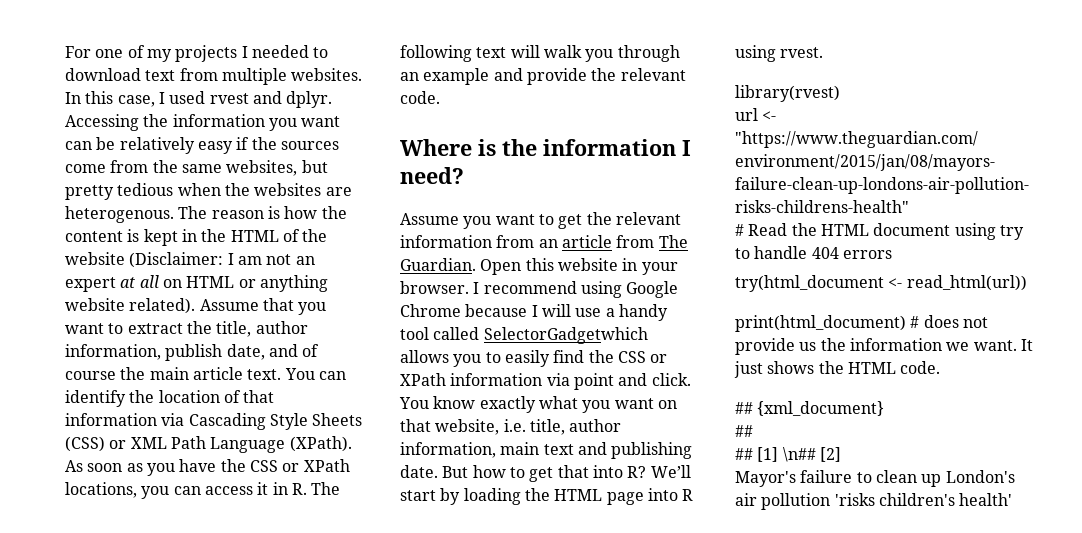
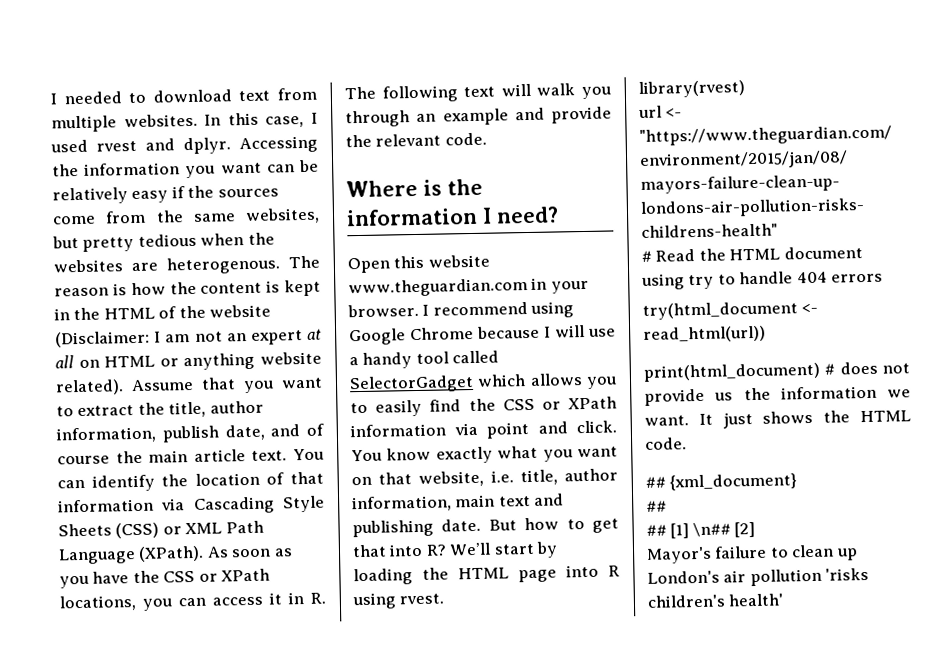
[65,45,238,62] For one of my projects -> (50, 99) none
[400,212,681,229] [400,235,688,248] [400,258,476,271] Assume you want to get the relevant information from an article from The Guardian. -> (559, 215) none
(618, 264) none -> [348,278,528,298] www.theguardian.com
[483,327,648,344] SelectorGadgetwhich -> [349,374,527,394] SelectorGadget which

